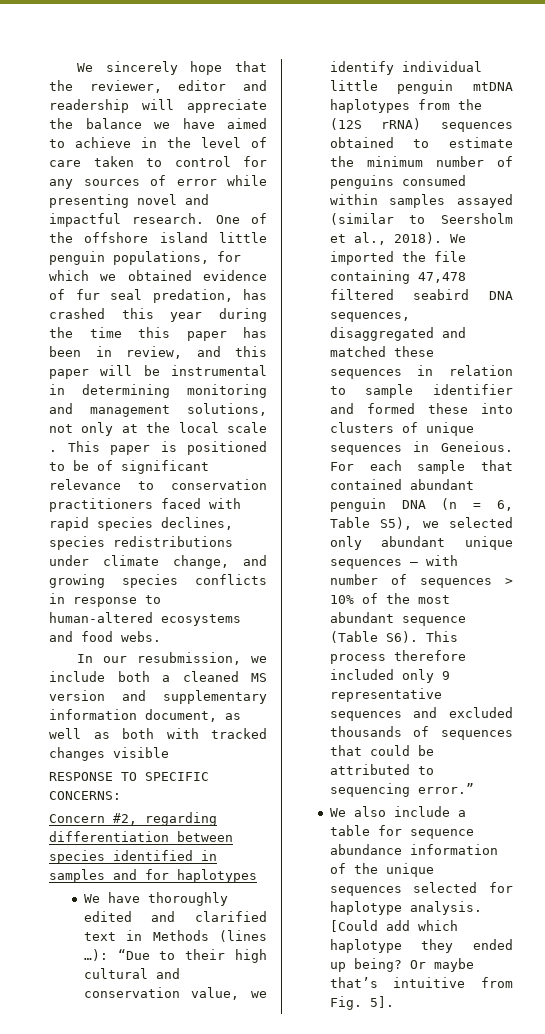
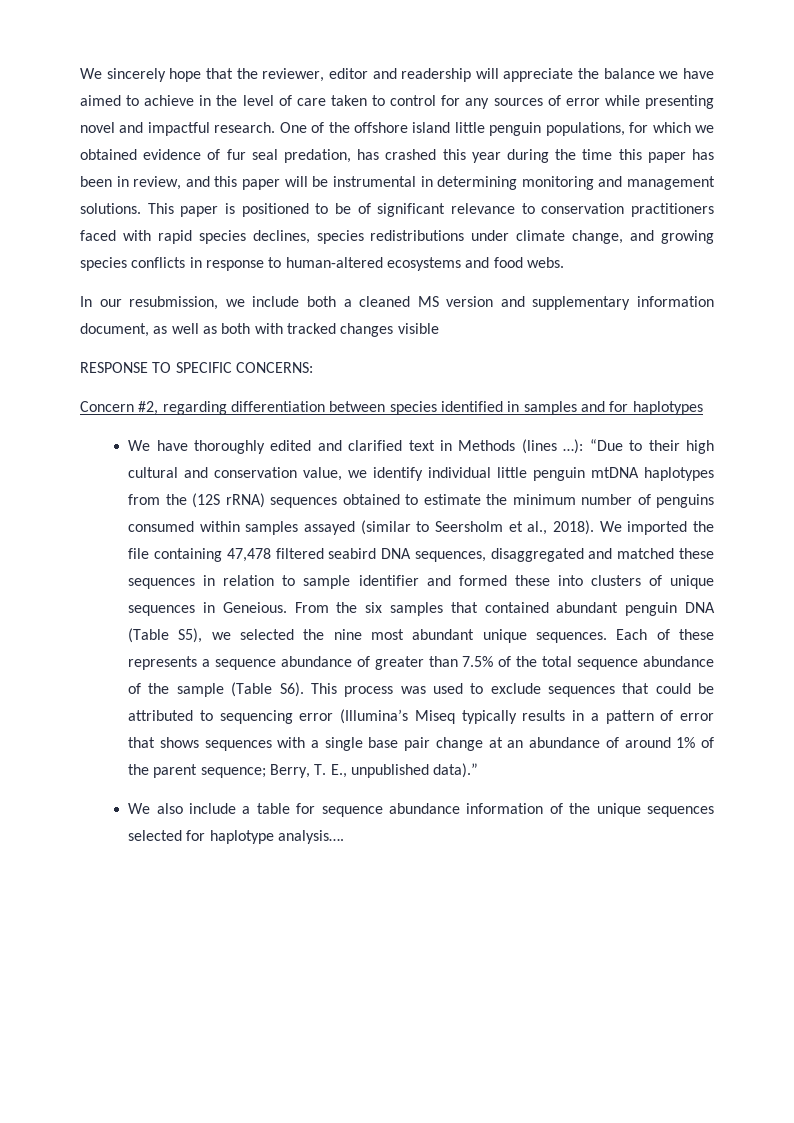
[187,403,267,416] [49,422,267,436] [49,450,57,452] solutions, not only at the local scale . -> [80,203,141,214] solutions.
[329,460,466,474] For each sample -> [294,602,443,616] From the six samples
[441,498,513,511] [329,517,513,530] [329,536,513,550] [329,555,458,569] [329,574,513,588] [329,593,450,604] [329,612,466,626] [329,631,458,643] [329,650,466,664] [329,669,450,683] [329,688,442,702] [329,707,513,721] [329,726,430,737] (n = 6, Table S5), we selected only abundant unique sequences – with number of sequences > 10% of the most abundant sequence (Table S6). This process therefore included only 9 representative sequences and excluded thousands of -> [128,628,714,643] [128,656,714,670] [128,682,541,697] (Table S5), we selected the nine most abundant unique sequences. Each of these represents a sequence abundance of greater than 7.5% of the total sequence abundance of the sample (Table S6). This process was used to exclude
[417,783,474,794] error.” -> [299,709,714,724] [128,737,714,751] [128,763,479,778] error (Illumina’s Miseq typically results in a pattern of error that shows sequences with a single base pair change at an abundance of around 1% of the parent sequence; Berry, T. E., unpublished data).”
[409,901,482,915] [329,920,458,932] [329,939,513,953] [329,958,474,972] [329,977,513,988] [329,996,394,1010] analysis. [Could add which haplotype they ended up being? Or maybe that’s intuitive from Fig. 5]. -> [278,830,345,844] analysis….

